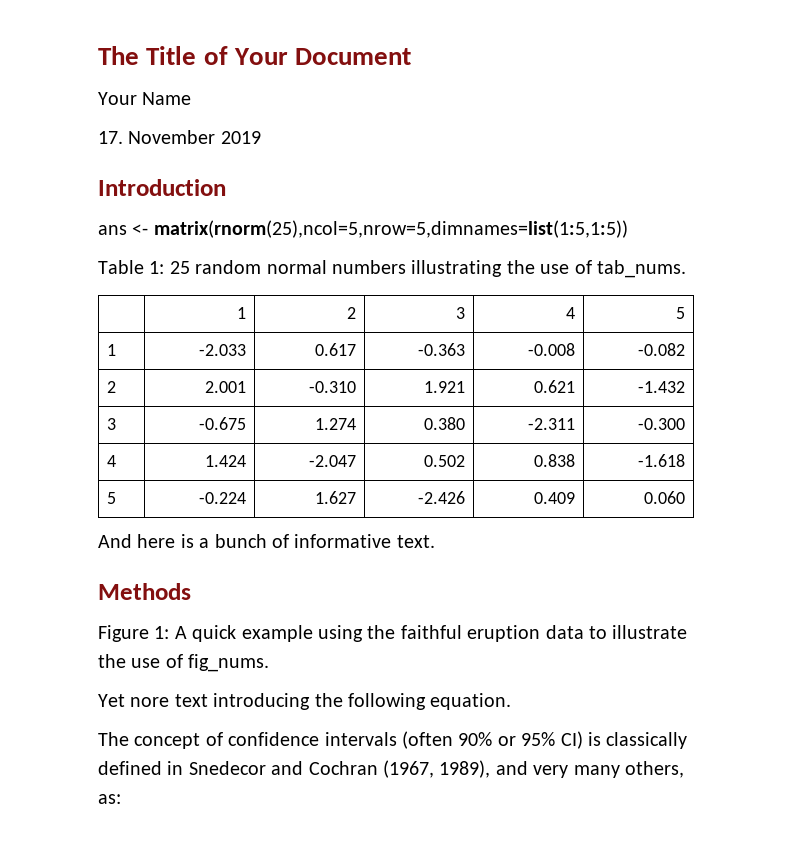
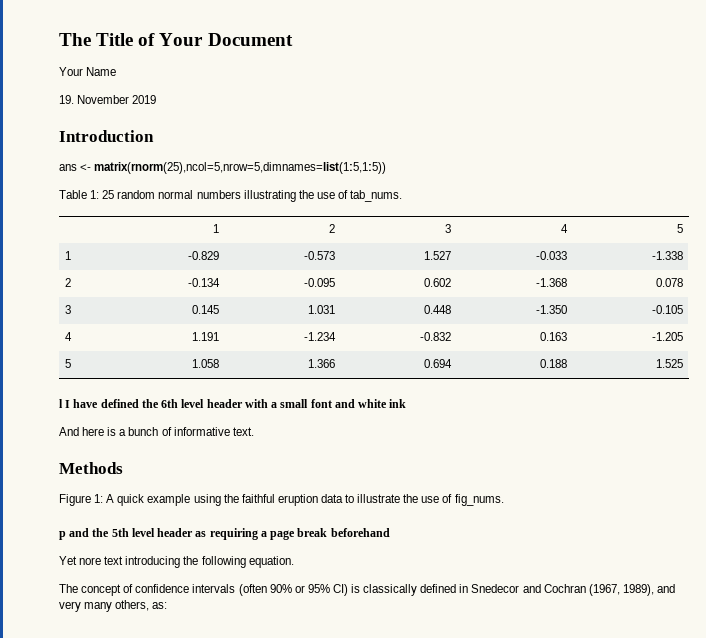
[98,131,123,144] 17. -> [59,95,74,104] 19.
[198,344,246,356] [314,343,356,356] [417,343,465,356] [527,343,575,356] [637,343,685,356] [107,381,117,393] [204,381,246,393] [308,381,356,393] [423,381,465,393] [533,380,575,393] [637,381,685,393] [107,418,117,430] [198,417,246,430] [314,418,356,430] [423,417,465,430] [527,418,575,430] [637,418,685,430] [107,455,117,467] [204,455,246,467] [308,455,356,467] [423,455,465,467] [533,454,575,467] [637,454,685,467] [107,492,117,504] [198,492,246,504] [314,491,356,504] [417,491,465,504] [533,492,575,504] [643,491,685,504] -2.033 | 0.617 | -0.363 | -0.008 | -0.082 // 2 | 2.001 | -0.310 | 1.921 | 0.621 | -1.432 // 3 | -0.675 | 1.274 | 0.380 | -2.311 | -0.300 // 4 | 1.424 | -2.047 | 0.502 | 0.838 | -1.618 // 5 | -0.224 | 1.627 | -2.426 | 0.409 | 0.060 -> [188,251,220,260] [304,251,336,260] [424,251,452,260] [536,251,568,260] [652,251,684,260] [64,278,71,287] [188,278,221,287] [304,278,336,287] [424,278,452,287] [536,278,568,287] [656,278,684,287] [64,305,71,314] [192,305,220,314] [308,305,336,314] [424,305,452,314] [536,305,568,314] [652,305,684,314] [64,332,72,341] [192,332,220,341] [304,332,337,341] [420,332,452,341] [540,332,568,341] [652,332,684,341] [64,359,71,368] [192,359,220,368] [308,359,336,368] [424,359,453,368] [540,359,568,368] [656,359,684,368] [59,399,407,408] -0.829 | -0.573 | 1.527 | -0.033 | -1.338 // 2 | -0.134 | -0.095 | 0.602 | -1.368 | 0.078 // 3 | 0.145 | 1.031 | 0.448 | -1.350 | -0.105 // 4 | 1.191 | -1.234 | -0.832 | 0.163 | -1.205 // 5 | 1.058 | 1.366 | 0.694 | 0.188 | 1.525 // l I have defined the 6th level header with a small font and white ink
(270, 663) none -> [59,528,390,540] // p and the 5th level header as requiring a page break beforehand

